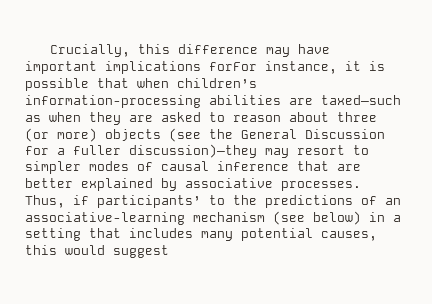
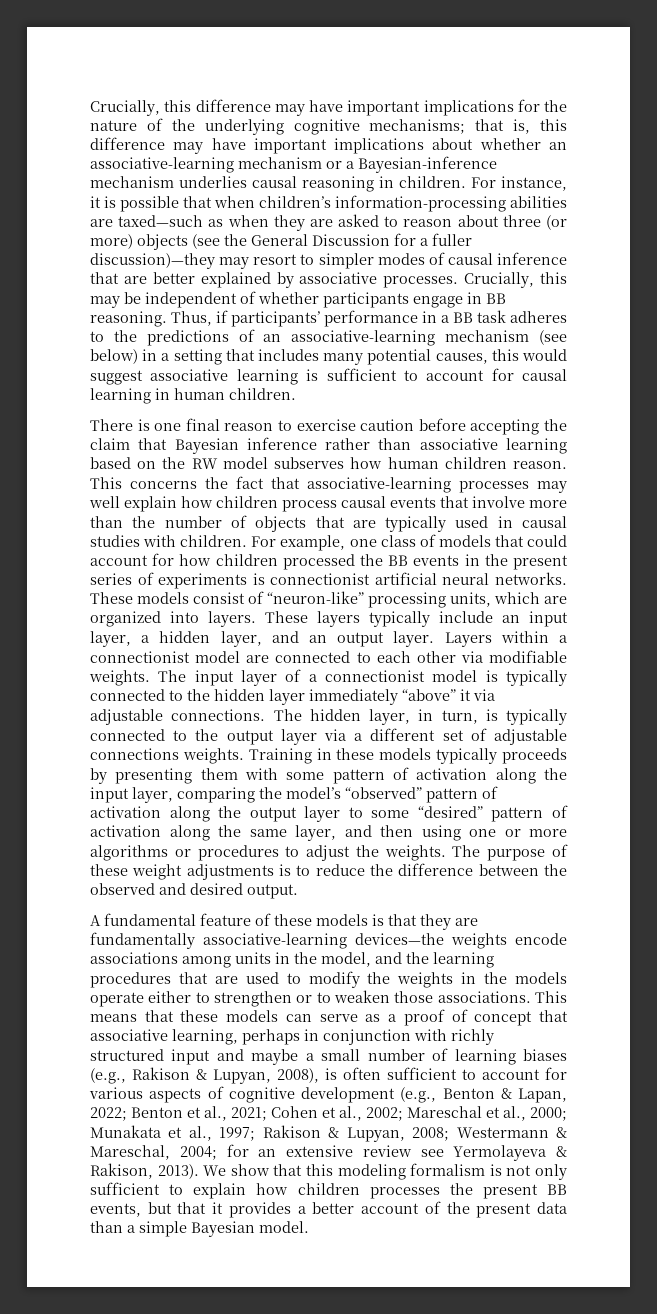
[209,62,257,71] forFor -> [517,99,567,112] [90,118,567,135] [90,137,567,154] [90,156,497,173] [90,176,496,192] for the nature of the underlying cognitive mechanisms; that is, this difference may have important implications about whether an associative-learning mechanism or a Bayesian-inference mechanism underlies causal reasoning in children. For
[25,195,201,208] Thus, if participants’ -> [464,272,567,288] [90,291,506,308] [90,310,567,327] Crucially, this may be independent of whether participants engage in BB reasoning. Thus, if participants’ performance in a BB task adheres
(169, 251) none -> [150,368,567,385] [90,388,296,404] [90,418,568,435] [90,437,567,454] [90,457,567,469] [90,476,567,493] [89,496,567,512] [90,515,567,532] [90,534,568,551] [90,553,568,570] [90,572,567,589] [90,591,567,608] [90,611,568,627] [90,631,567,647] [90,650,567,663] [89,669,567,686] [90,689,495,705] [90,709,567,725] [90,728,567,745] [90,748,567,764] [90,767,567,784] [90,786,498,803] [90,805,568,822] [90,825,567,841] [90,844,568,861] [90,863,567,880] [90,883,298,899] [90,913,478,930] [90,932,567,949] [90,952,494,968] [90,971,567,988] [90,990,567,1007] [90,1009,569,1026] [90,1029,494,1045] [90,1048,568,1065] [90,1067,567,1084] [89,1086,567,1103] [90,1106,567,1121] [90,1125,567,1142] [90,1144,567,1161] [90,1163,567,1180] [90,1182,567,1199] [90,1201,567,1218] [90,1221,309,1237] associative learning is sufficient to account for causal learning in human children. // There is one final reason to exercise caution before accepting the claim that Bayesian inference rather than associative learning based on the RW model subserves how human children reason. This concerns the fact that associative-learning processes may well explain how children process causal events that involve more than the number of objects that are typically used in causal studies with children. For example, one class of models that could account for how children processed the BB events in the present series of experiments is connectionist artificial neural networks. These models consist of “neuron-like” processing units, which are organized into layers. These layers typically include an input layer, a hidden layer, and an output layer. Layers within a connectionist model are connected to each other via modifiable weights. The input layer of a connectionist model is typically connected to the hidden layer immediately “above” it via adjustable connections. The hidden layer, in turn, is typically connected to the output layer via a different set of adjustable connections weights. Training in these models typically proceeds by presenting them with some pattern of activation along the input layer, comparing the model’s “observed” pattern of activation along the output layer to some “desired” pattern of activation along the same layer, and then using one or more algorithms or procedures to adjust the weights. The purpose of these weight adjustments is to reduce the difference between the observed and desired output. // A fundamental feature of these models is that they are fundamentally associative-learning devices—the weights encode associations among units in the model, and the learning procedures that are used to modify the weights in the models operate either to strengthen or to weaken those associations. This means that these models can serve as a proof of concept that associative learning, perhaps in conjunction with richly structured input and maybe a small number of learning biases (e.g., Rakison & Lupyan, 2008), is often sufficient to account for various aspects of cognitive development (e.g., Benton & Lapan, 2022; Benton et al., 2021; Cohen et al., 2002; Mareschal et al., 2000; Munakata et al., 1997; Rakison & Lupyan, 2008; Westermann & Mareschal, 2004; for an extensive review see Yermolayeva & Rakison, 2013). We show that this modeling formalism is not only sufficient to explain how children processes the present BB events, but that it provides a better account of the present data than a simple Bayesian model.

